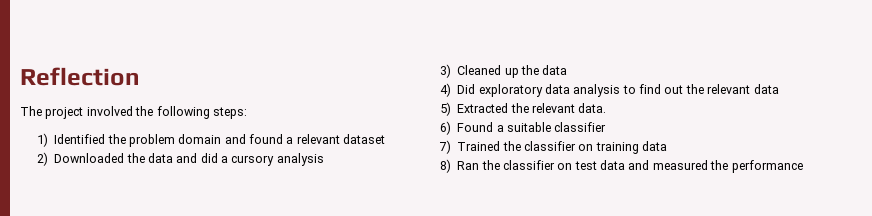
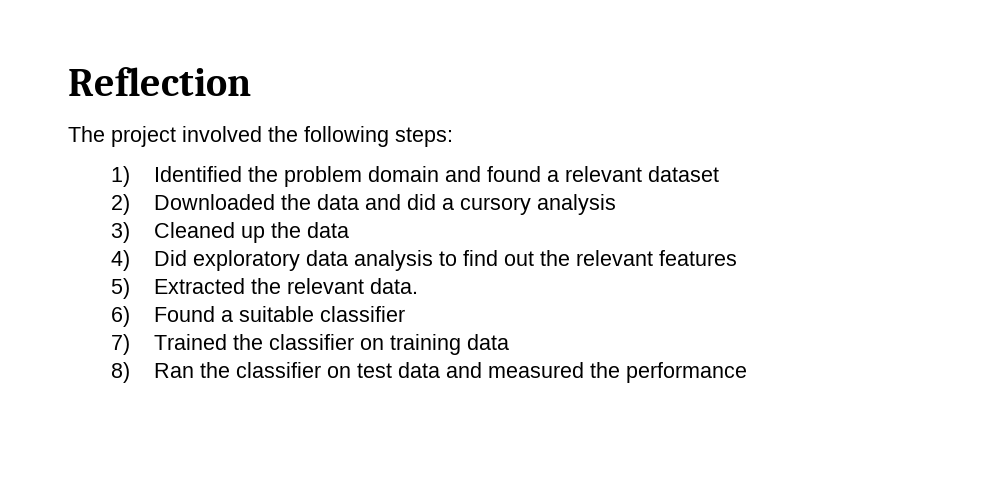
[753,84,779,94] data -> [658,250,737,266] features

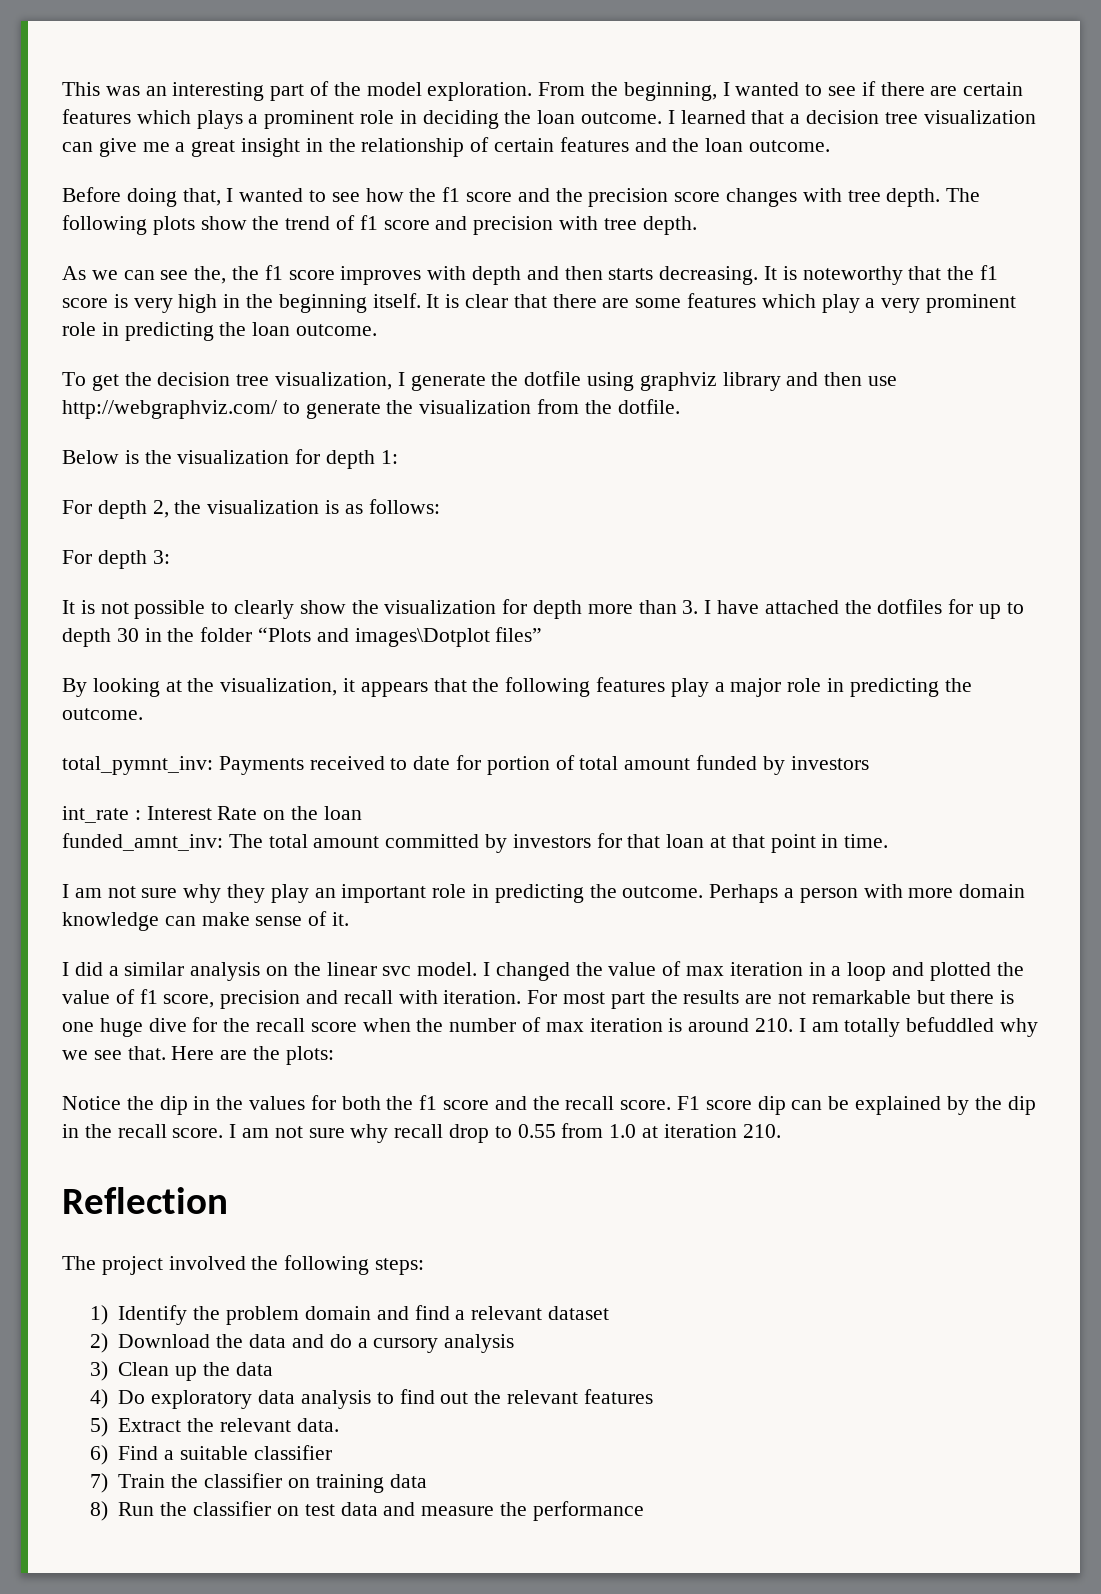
(68, 81) none -> [62,81,1024,101] [62,109,1036,129] [62,137,831,157] [62,187,981,207] [62,215,697,235] [62,265,999,285] [62,293,1017,313] [62,322,378,341] [62,371,898,391] [62,399,680,419] [62,449,398,469] [62,499,440,519] [62,550,170,569] [62,599,1024,619] [62,627,543,647] [62,677,972,697] [62,708,143,720] [62,755,869,775] [62,806,362,823] [62,833,889,853] [62,884,1026,903] [62,911,350,931] [62,961,1024,981] [62,989,1015,1009] [62,1017,1039,1037] [62,1046,334,1065] [62,1095,1036,1115] [62,1123,781,1143] This was an interesting part of the model exploration. From the beginning, I wanted to see if there are certain features which plays a prominent role in deciding the loan outcome. I learned that a decision tree visualization can give me a great insight in the relationship of certain features and the loan outcome. // Before doing that, I wanted to see how the f1 score and the precision score changes with tree depth. The following plots show the trend of f1 score and precision with tree depth. // As we can see the, the f1 score improves with depth and then starts decreasing. It is noteworthy that the f1 score is very high in the beginning itself. It is clear that there are some features which play a very prominent role in predicting the loan outcome. // To get the decision tree visualization, I generate the dotfile using graphviz library and then use http://webgraphviz.com/ to generate the visualization from the dotfile. // Below is the visualization for depth 1: // For depth 2, the visualization is as follows: // For depth 3: // It is not possible to clearly show the visualization for depth more than 3. I have attached the dotfiles for up to depth 30 in the folder “Plots and images\Dotplot files” // By looking at the visualization, it appears that the following features play a major role in predicting the outcome. // total_pymnt_inv: Payments received to date for portion of total amount funded by investors // int_rate : Interest Rate on the loan // funded_amnt_inv: The total amount committed by investors for that loan at that point in time. // I am not sure why they play an important role in predicting the outcome. Perhaps a person with more domain knowledge can make sense of it. // I did a similar analysis on the linear svc model. I changed the value of max iteration in a loop and plotted the value of f1 score, precision and recall with iteration. For most part the results are not remarkable but there is one huge dive for the recall score when the number of max iteration is around 210. I am totally befuddled why we see that. Here are the plots: // Notice the dip in the values for both the f1 score and the recall score. F1 score dip can be explained by the dip in the recall score. I am not sure why recall drop to 0.55 from 1.0 at iteration 210. //
[153,166,242,182] Identified -> [118,1305,188,1325] Identify
[486,166,541,182] found -> [414,1305,450,1320] find
[153,194,275,210] Downloaded -> [118,1334,211,1348] Download
[406,194,436,210] did -> [329,1334,352,1348] do
[153,222,235,238] Cleaned -> [118,1362,170,1376] Clean
[153,250,187,266] Did -> [118,1390,146,1404] Do
[153,278,245,294] Extracted -> [118,1418,182,1432] Extract
[153,306,215,322] Found -> [118,1446,159,1460] Find
[153,334,227,350] Trained -> [118,1474,166,1488] Train
[153,363,194,378] Ran -> [118,1502,155,1516] Run
[487,362,584,378] measured -> [421,1506,495,1516] measure

